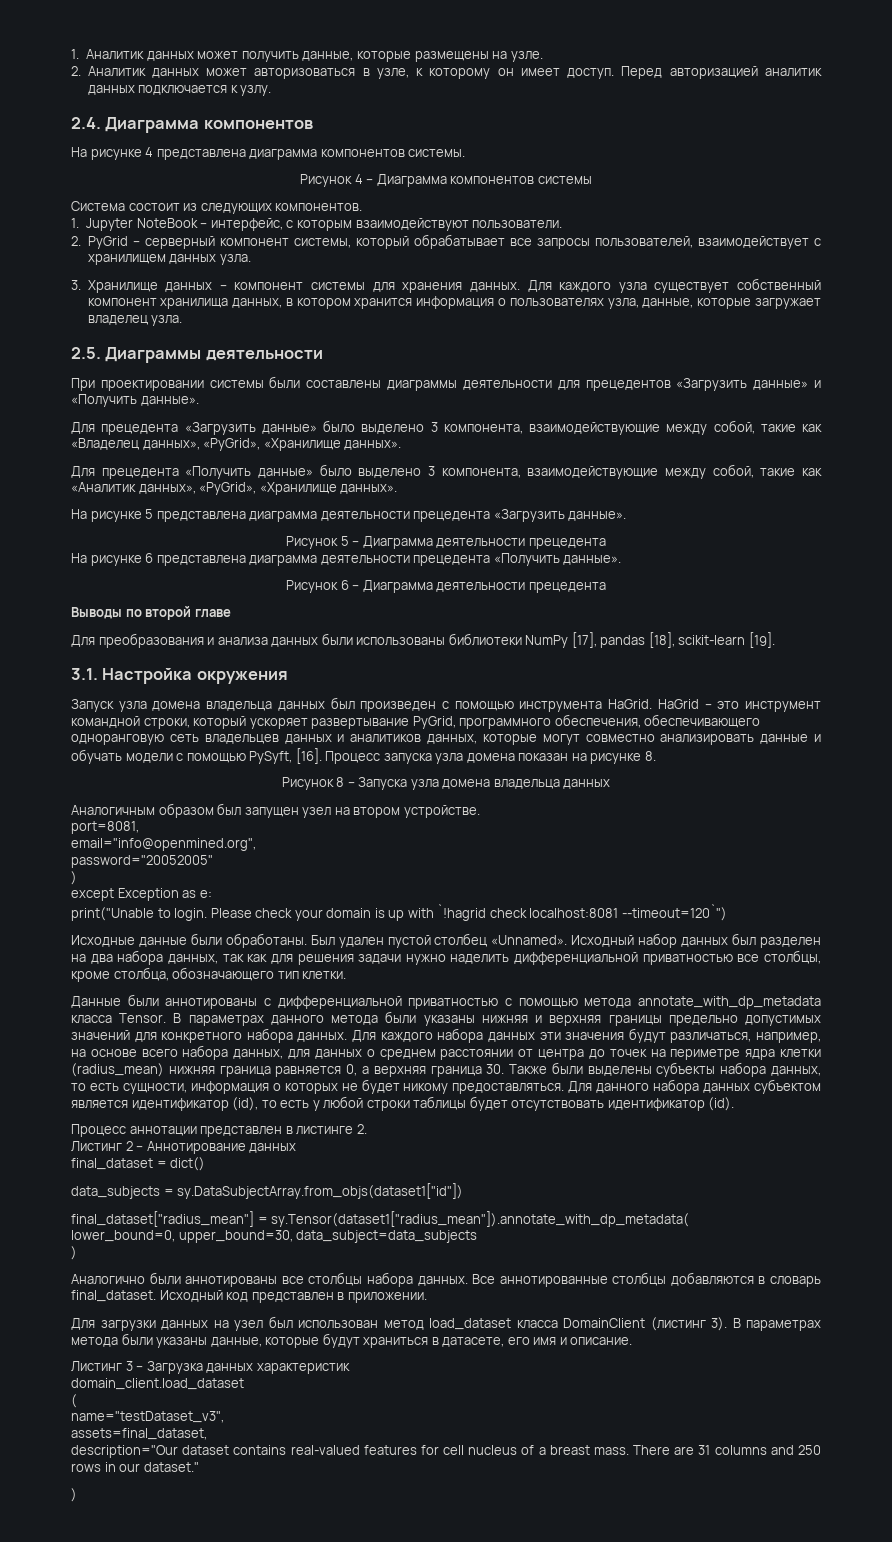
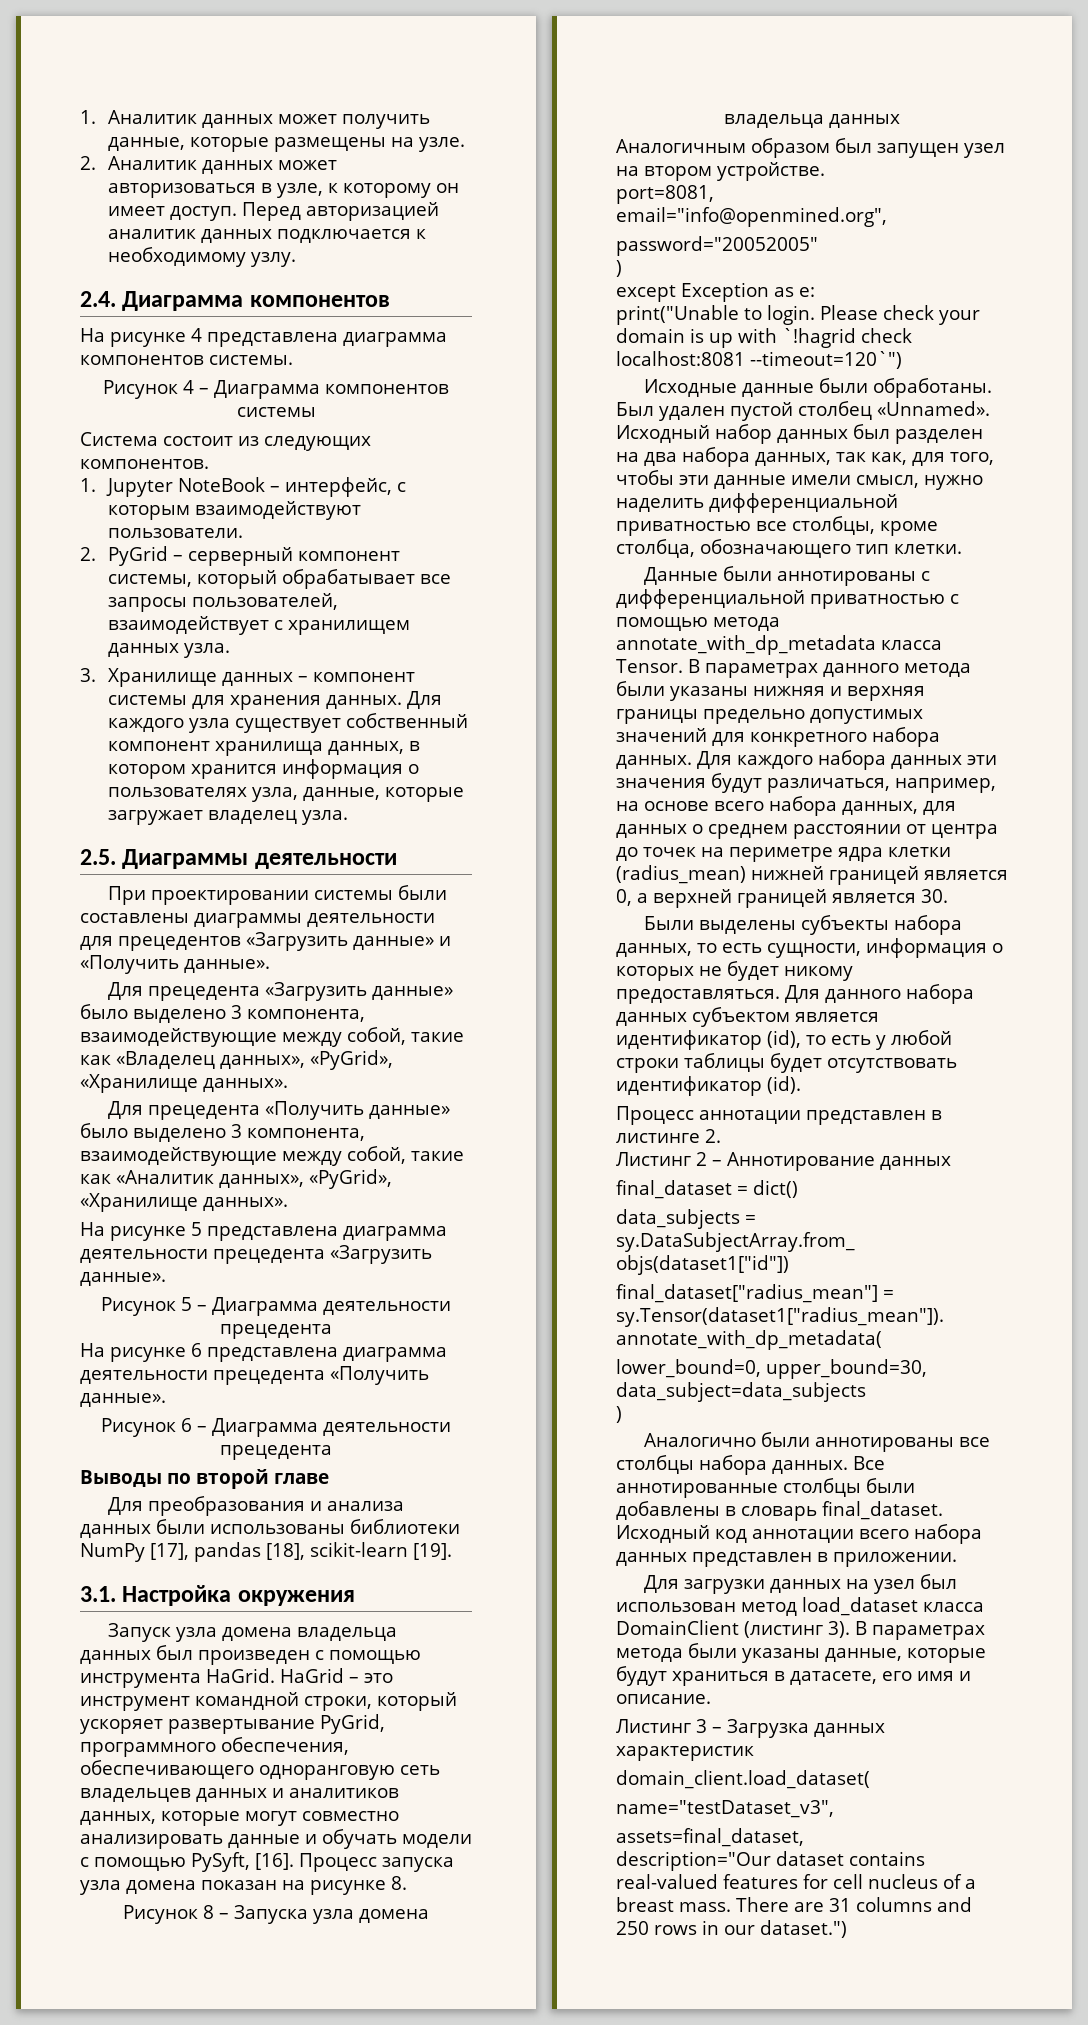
(238, 89) none -> [107,247,246,267] необходимому
[247,954,402,965] как для решения задачи -> [871,452,994,466] [616,470,919,489] как, для того, чтобы эти данные имели смысл,
[168,1064,482,1077] нижняя граница равняется 0, а верхняя граница -> [751,866,1008,885] [616,889,916,908] нижней границей является 0, а верхней границей является
[509,1062,583,1075] Также были -> [644,916,695,930] // Были
[670,1272,754,1286] добавляются -> [866,1478,915,1493] [616,1501,720,1520] были добавлены
(249, 1297) none -> [752,1524,982,1544] [616,1552,687,1566] аннотации всего набора данных
[71,1378,244,1390] [71,1394,77,1408] domain_client.load_dataset // ( -> [616,1770,870,1789] domain_client.load_dataset(
[143,1462,199,1472] [71,1488,77,1502] dataset." // ) -> [760,1920,847,1938] dataset.")

